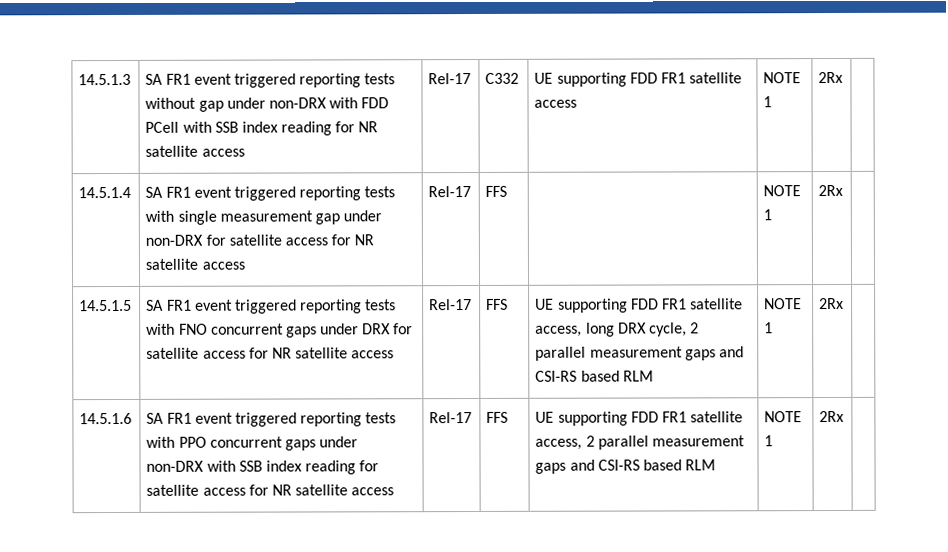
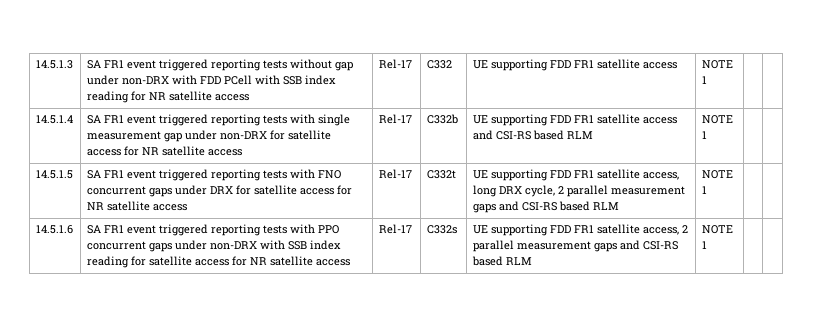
[818,71,844,84] 2Rx -> (707, 80) none
[485,185,508,197] [763,185,802,197] [763,209,773,221] [818,184,844,197] FFS | | NOTE 1 | 2Rx -> [426,114,458,124] [472,114,677,126] [472,130,593,140] [701,115,733,124] [701,131,707,139] C332b | UE supporting FDD FR1 satellite access and CSI-RS based RLM | NOTE 1 |
[486,298,509,310] FFS -> [426,170,456,179] C332t
[819,297,845,310] 2Rx -> (707, 190) none
[486,411,509,423] FFS -> [426,225,457,234] C332s
[819,410,845,423] 2Rx -> (707, 245) none

